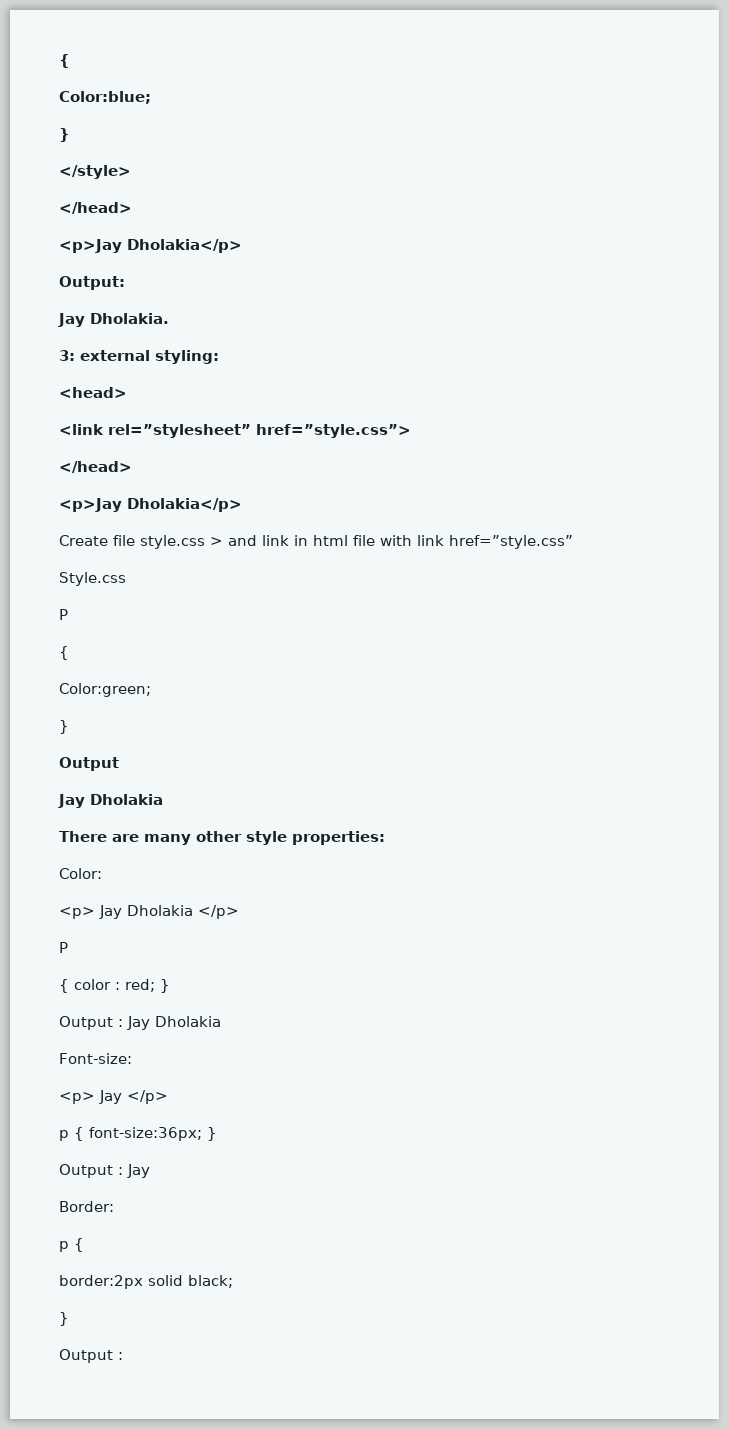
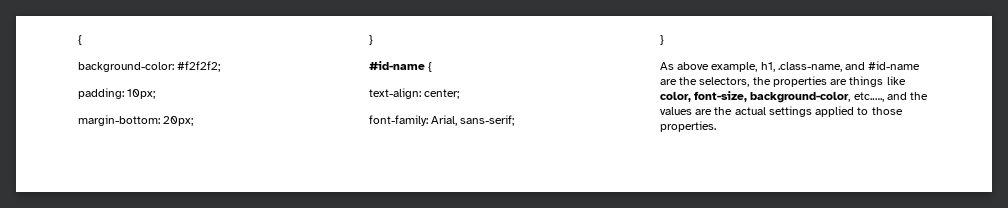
[59,54,70,68] [59,91,151,104] [59,128,70,142] [59,165,131,179] [59,202,132,214] [59,239,242,253] [59,276,125,290] [58,313,169,327] [59,350,219,364] [59,387,127,398] [59,424,411,438] [59,461,132,473] [59,498,242,512] [59,535,573,549] [59,572,126,586] [59,609,68,620] [59,646,69,660] [59,683,151,697] [59,720,69,734] [59,757,119,771] [58,794,163,808] [59,831,385,845] [59,868,102,879] [59,905,239,919] [59,942,68,953] [59,979,170,993] [59,1016,221,1030] [59,1053,132,1064] [59,1090,168,1104] [59,1127,217,1141] [59,1164,150,1178] [59,1201,114,1212] [59,1238,84,1252] [59,1275,233,1289] [59,1312,69,1326] [59,1349,123,1363] { // Color:blue; // } // </style> // </head> // <p>Jay Dholakia</p> // Output: // Jay Dholakia. // 3: external styling: // <head> // <link rel=”stylesheet” href=”style.css”> // </head> // <p>Jay Dholakia</p> // Create file style.css > and link in html file with link href=”style.css” // Style.css // P // { // Color:green; // } // Output // Jay Dholakia // There are many other style properties: // Color: // <p> Jay Dholakia </p> // P // { color : red; } // Output : Jay Dholakia // Font-size: // <p> Jay </p> // p { font-size:36px; } // Output : Jay // Border: // p { // border:2px solid black; // } // Output : -> [78,35,82,45] [78,61,221,72] [78,88,156,99] [78,115,194,126] [369,35,373,45] [369,61,433,72] [369,88,460,99] [369,115,515,126] [660,35,664,45] [660,61,921,72] [660,76,906,87] [660,91,929,103] [660,106,903,117] [660,121,716,132] { // background-color: #f2f2f2; // padding: 10px; // margin-bottom: 20px; // } // #id-name { // text-align: center; // font-family: Arial, sans-serif; // } // As above example, h1, .class-name, and #id-name are the selectors, the properties are things like color, font-size, background-color, etc.…., and the values are the actual settings applied to those properties.

